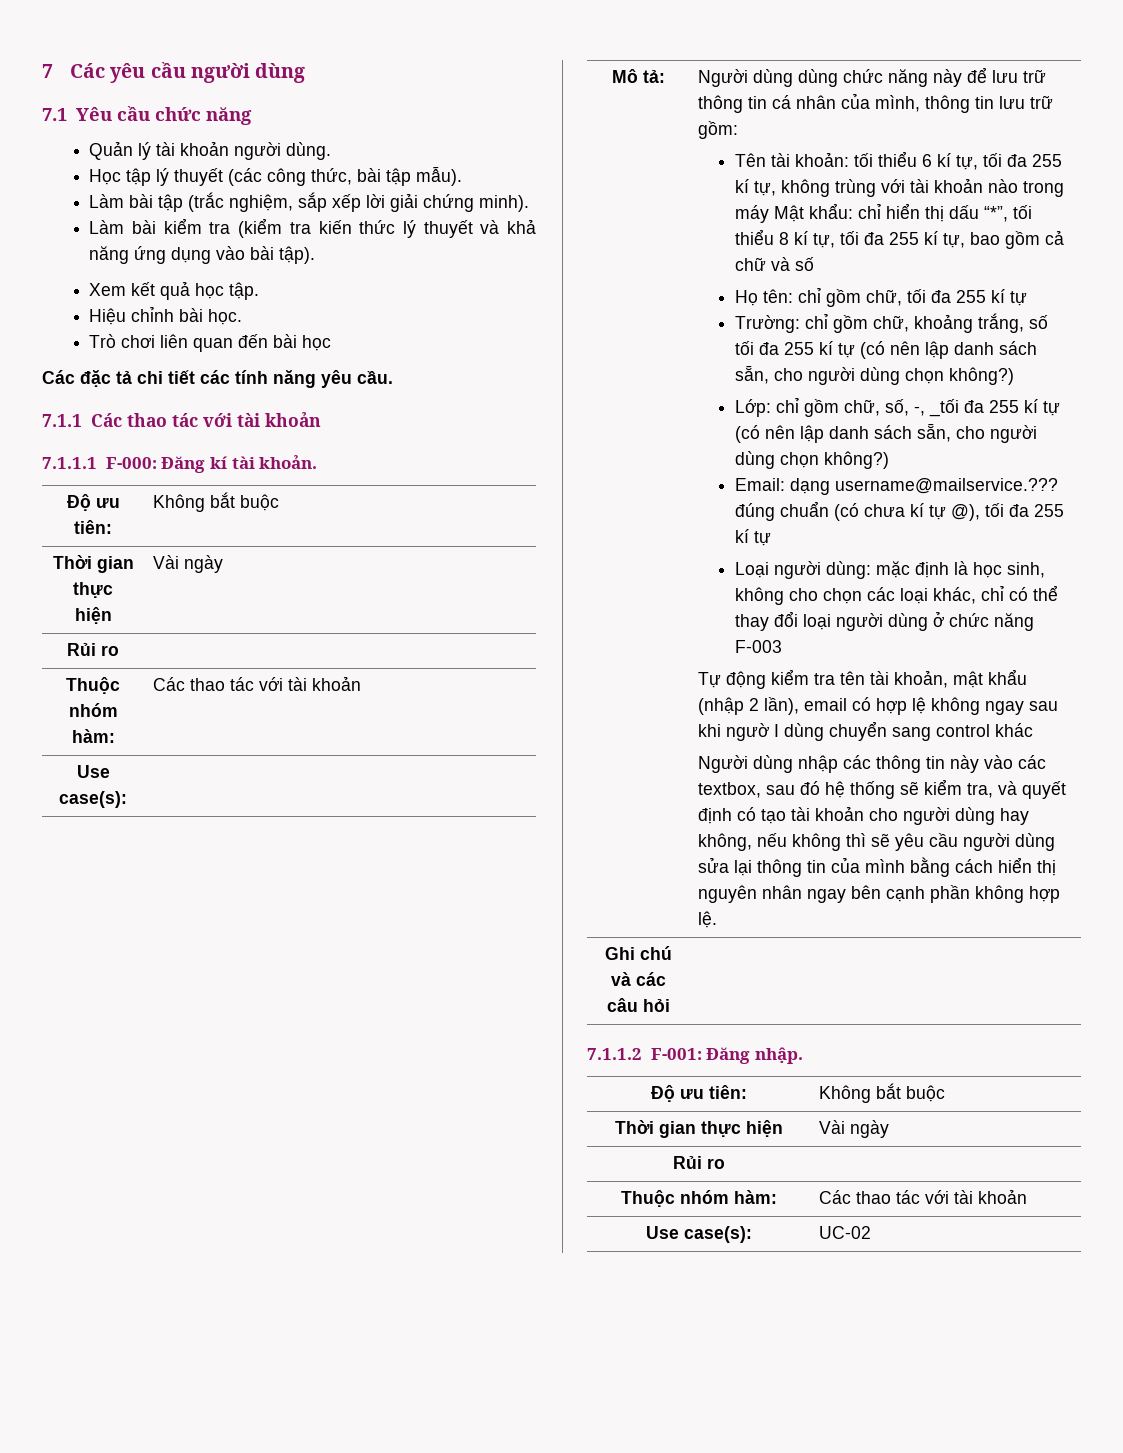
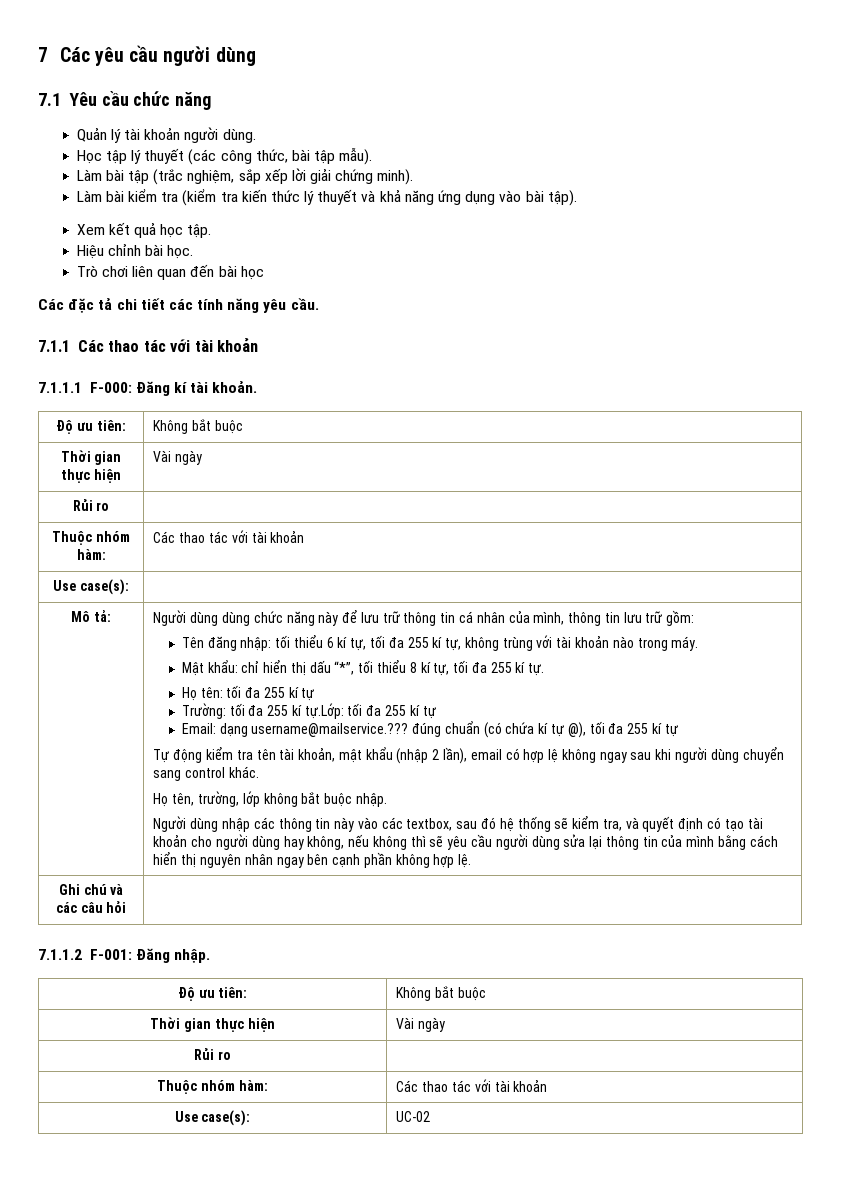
[770,152,849,167] tài khoản: -> [207,636,272,651] đăng nhập:
[734,205,769,223] máy -> [671,636,699,651] máy. //
[942,230,1064,249] [734,257,814,271] tự, bao gồm cả chữ và số -> [528,663,545,676] tự.
[797,287,902,307] chỉ gồm chữ, -> (223, 692) none
[804,313,1048,333] [734,341,1037,359] [734,365,1014,385] [734,397,1060,417] [734,423,1037,443] [734,451,889,469] chỉ gồm chữ, khoảng trắng, số tối đa 255 kí tự (có nên lập danh sách sẵn, cho người dùng chọn không?) // Lớp: chỉ gồm chữ, số, -, _tối đa 255 kí tự (có nên lập danh sách sẵn, cho người dùng chọn không?) -> [229,703,437,719] tối đa 255 kí tự.Lớp: tối đa 255 kí tự
[863,504,905,517] chưa -> [505,722,535,734] chứa
[734,561,1045,579] [734,585,1058,605] [734,611,1034,631] [734,640,782,653] // Loại người dùng: mặc định là học sinh, không cho chọn các loại khác, chỉ có thể thay đổi loại người dùng ở chức năng F-003 -> (679, 730) none
[726,723,780,741] ngườ I -> [675,747,708,763] người
[995,723,1034,737] khác -> [228,766,259,778] [153,791,387,807] khác. // Họ tên, trường, lớp không bắt buộc nhập.

